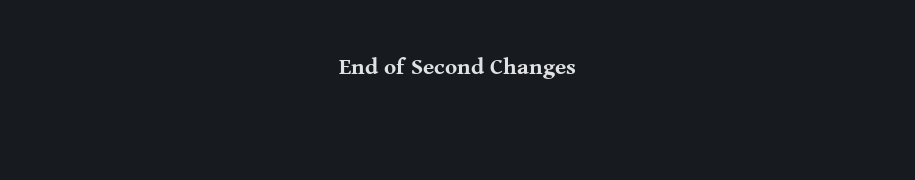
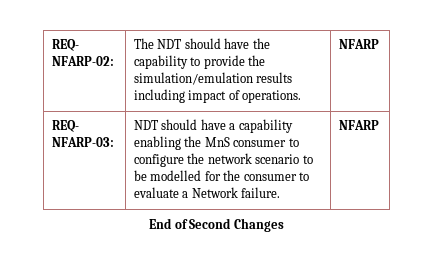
(339, 65) none -> [51,39,79,51] [51,56,114,66] [133,38,270,49] [133,55,266,69] [133,72,293,85] [133,89,302,103] [338,39,379,49] [51,120,79,132] [51,137,114,147] [133,119,293,133] [133,136,299,150] [133,153,313,167] [133,170,310,181] [133,187,281,198] [338,120,379,130] REQ- NFARP-02: | The NDT should have the capability to provide the simulation/emulation results including impact of operations. | NFARP // REQ- NFARP-03: | NDT should have a capability enabling the MnS consumer to configure the network scenario to be modelled for the consumer to evaluate a Network failure. | NFARP //

